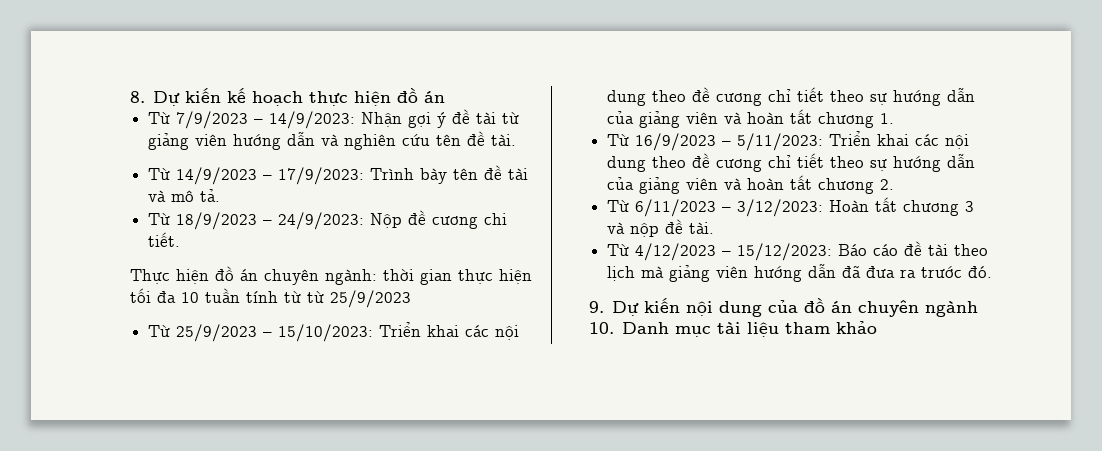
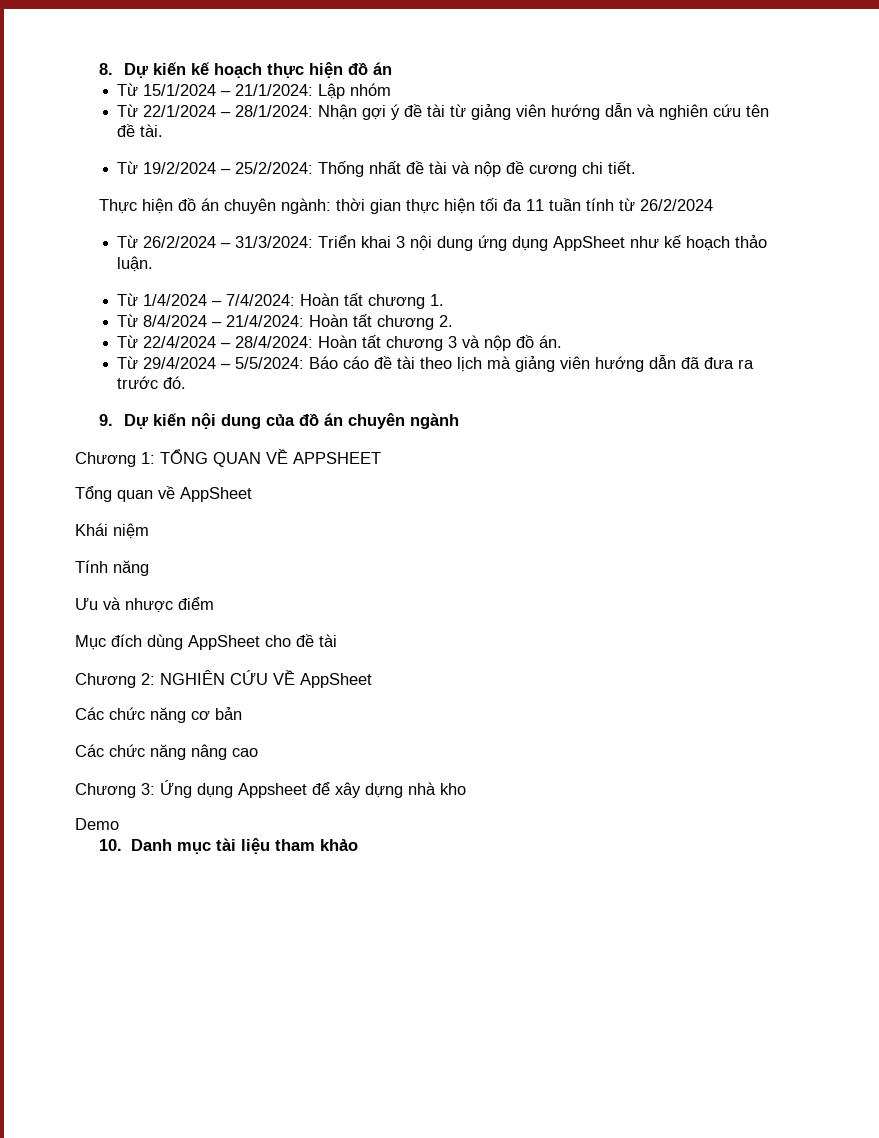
[176,111,356,129] 7/9/2023 – 14/9/2023: -> [143,83,392,99] [117,104,314,117] 15/1/2024 – 21/1/2024: Lập nhóm // Từ 22/1/2024 – 28/1/2024:
[176,165,529,185] [148,189,221,202] [148,212,403,230] 14/9/2023 – 17/9/2023: Trình bày tên đề tài và mô tả. // Từ 18/9/2023 – 24/9/2023: Nộp -> [143,161,502,177] 19/2/2024 – 25/2/2024: Thống nhất đề tài và nộp
[180,292,199,303] 10 -> [526,199,545,211] 11
[306,290,411,308] [148,322,520,342] [607,87,976,106] [607,109,895,128] [607,131,970,151] [607,153,976,172] [607,177,785,194] từ 25/9/2023 // Từ 25/9/2023 – 15/10/2023: Triển khai các nội dung theo đề cương chỉ tiết theo sự hướng dẫn của giảng viên và hoàn tất chương 1. // Từ 16/9/2023 – 5/11/2023: Triển khai các nội dung theo đề cương chỉ tiết theo sự hướng dẫn của giảng viên và hoàn -> [640,199,714,211] [117,235,768,251] [117,256,154,272] [117,293,445,309] [117,314,349,327] 26/2/2024 // Từ 26/2/2024 – 31/3/2024: Triển khai 3 nội dung ứng dụng AppSheet như kế hoạch thảo luận. // Từ 1/4/2024 – 7/4/2024: Hoàn tất chương 1. // Từ 8/4/2024 – 21/4/2024: Hoàn
[635,199,824,217] 6/11/2023 – 3/12/2023: -> [143,336,314,348] 22/4/2024 – 28/4/2024:
[665,219,715,234] [607,243,833,261] đề tài. // Từ 4/12/2023 – 15/12/2023: -> [516,335,563,348] [117,356,305,369] đồ án. // Từ 29/4/2024 – 5/5/2024:
(979, 309) none -> [75,449,381,467] [75,486,252,502] [75,523,149,539] [75,560,149,576] [75,597,214,613] [75,634,337,650] [75,670,372,688] [75,707,242,723] [75,744,258,760] [75,780,466,798] [75,818,119,830] // Chương 1: TỔNG QUAN VỀ APPSHEET // Tổng quan về AppSheet // Khái niệm // Tính năng // Ưu và nhược điểm // Mục đích dùng AppSheet cho đề tài // Chương 2: NGHIÊN CỨU VỀ AppSheet // Các chức năng cơ bản // Các chức năng nâng cao // Chương 3: Ứng dụng Appsheet để xây dựng nhà kho // Demo

